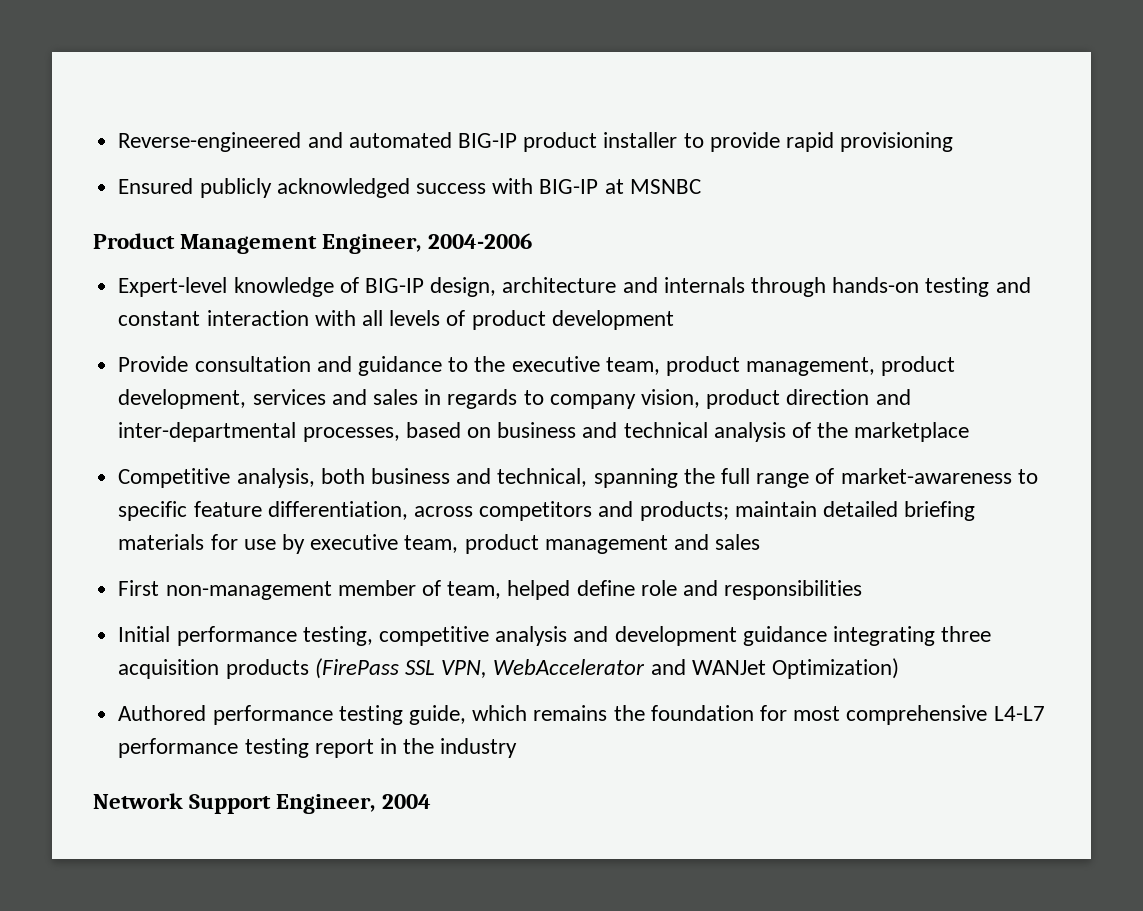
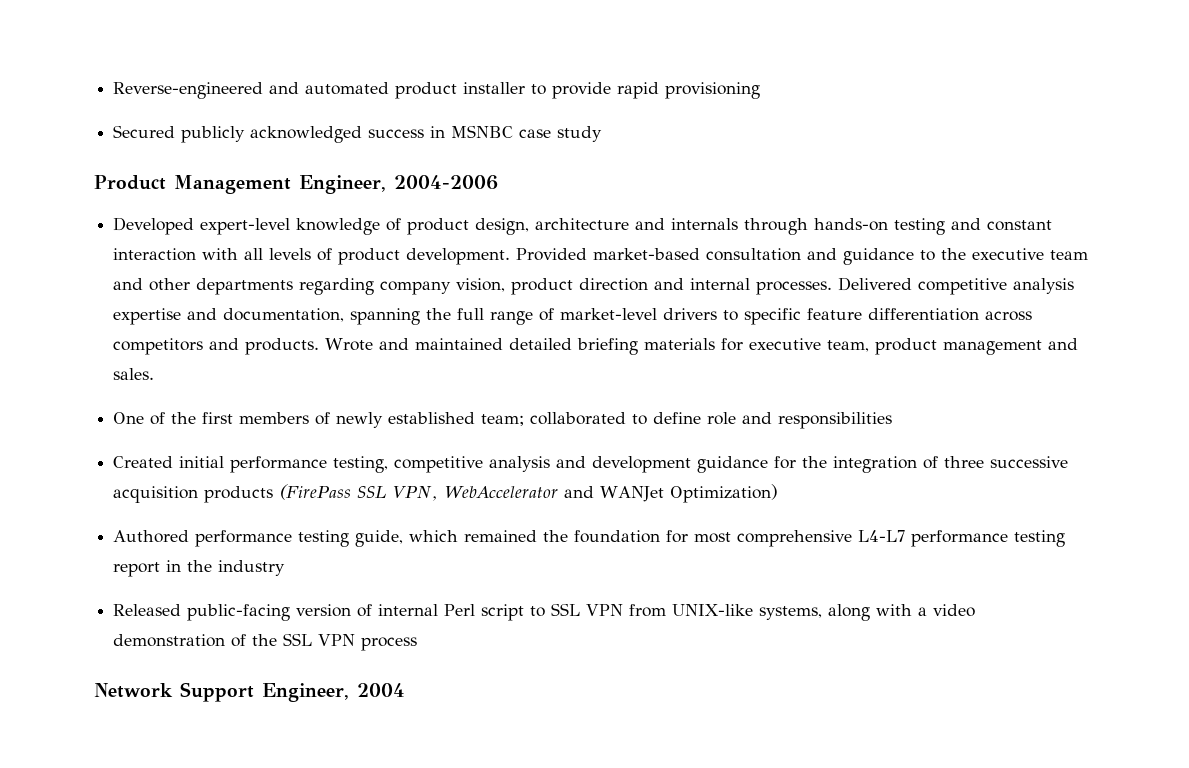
[457,133,517,148] BIG-IP -> (390, 88) none
[118,178,194,194] Ensured -> [113,125,176,138] Secured
[492,178,624,194] with BIG-IP at -> [430,126,446,138] in
(701, 186) none -> [519,126,603,142] case study
[118,277,228,297] Expert-level -> [113,217,291,235] Developed expert-level
[364,278,424,293] BIG-IP -> [407,218,470,235] product
[551,310,674,330] [118,356,189,372] development // Provide -> [406,248,701,265] development. Provided market-based
[605,356,956,376] [118,389,544,409] team, product management, product development, services and sales in regards to -> [1050,250,1089,260] [113,278,375,295] team and other departments regarding
[118,422,970,442] [118,468,588,488] inter-departmental processes, based on business and technical analysis of the marketplace // Competitive analysis, both business and technical, -> [690,277,1075,295] [113,308,345,325] internal processes. Delivered competitive analysis expertise and documentation,
[840,468,1012,484] market-awareness -> [560,308,718,320] market-level drivers
[267,501,408,520] differentiation, -> [868,308,980,321] differentiation
[639,501,817,521] products; maintain -> [245,338,504,355] products. Wrote and maintained
[243,534,305,554] use by -> (744, 344) none
[715,534,761,550] [118,580,571,600] sales // First non-management member of team, helped -> [113,368,155,380] [113,412,648,428] sales. // One of the first members of newly established team; collaborated to
[118,626,171,642] Initial -> [113,456,225,468] Created initial
[832,626,992,646] integrating three -> [774,456,1069,473] for the integration of three successive
[533,705,608,721] remains -> [464,530,538,542] remained
(518, 748) none -> [113,603,976,621] [113,633,418,651] // Released public-facing version of internal Perl script to SSL VPN from UNIX-like systems, along with a video demonstration of the SSL VPN process

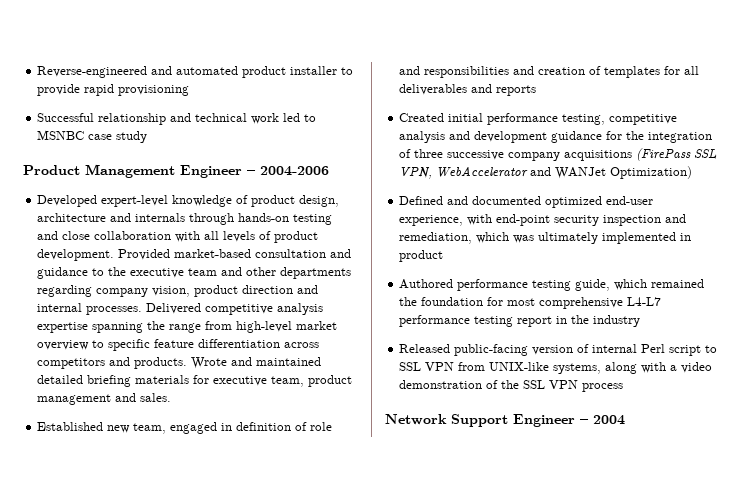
[113,125,446,143] Secured publicly acknowledged success in -> [37,113,317,125] Successful relationship and technical work led to
[299,175,386,194] Engineer, -> [180,165,256,178] Engineer –
[987,220,1053,231] [113,248,197,261] constant interaction -> [62,231,172,240] close collaboration
[187,308,718,325] and documentation, spanning the full range of market-level drivers -> [92,321,338,333] [37,340,90,350] spanning the range from high-level market overview
[113,412,893,429] One of the first members of newly established team; collaborated to define role and responsibilities -> [37,422,333,434] [399,66,700,78] [399,84,537,96] Established new team, engaged in definition of role and responsibilities and creation of templates for all deliverables and reports
[113,486,274,503] acquisition products -> [508,150,633,161] company acquisitions
(779, 493) none -> [399,196,654,208] [399,214,687,226] [399,232,692,244] [399,250,444,262] // Defined and documented optimized end-user experience, with end-point security inspection and remediation, which was ultimately implemented in product
[262,683,349,702] Engineer, -> [513,414,589,427] Engineer –

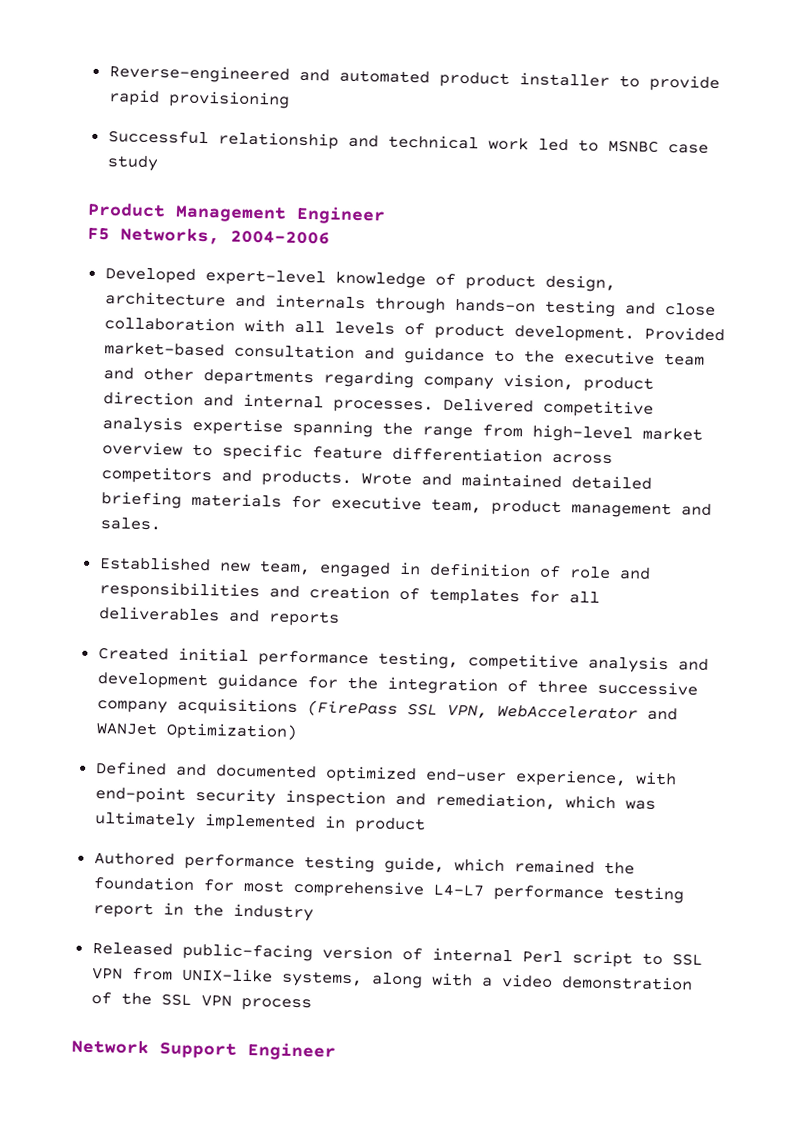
[247,170,256,175] – -> [87,227,220,245] // F5 Networks,
[580,415,625,425] – 2004 -> (336, 1051) none

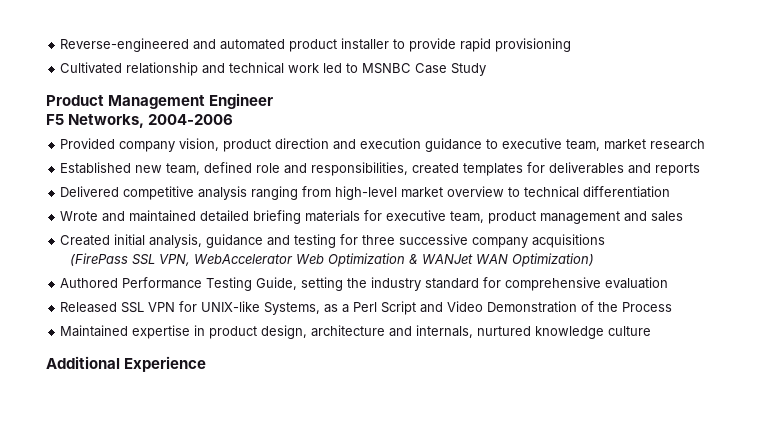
[107,130,209,145] Successful -> [60,62,123,74] Cultivated
[667,144,709,154] [106,155,159,172] case study -> [415,63,487,76] Case Study
[104,267,616,293] [104,291,716,318] [103,316,725,343] [103,342,705,366] [102,367,414,389] Developed expert-level knowledge of product design, architecture and internals through hands-on testing and close collaboration with all levels of product development. Provided market-based consultation and guidance to the executive team and other departments regarding -> [60,138,116,149] Provided
[242,393,654,418] [101,416,473,440] internal processes. Delivered competitive analysis expertise spanning the range -> [360,138,706,152] [60,162,701,176] [60,186,299,200] execution guidance to executive team, market research // Established new team, defined role and responsibilities, created templates for deliverables and reports // Delivered competitive analysis ranging
[221,443,383,461] specific feature -> [524,186,580,198] technical
[551,453,613,465] [100,466,352,487] across competitors and products. -> (671, 192) //
[99,517,161,531] [98,556,651,580] [98,581,600,606] [98,606,340,627] [97,647,709,674] [96,672,528,695] sales. // Established new team, engaged in definition of role and responsibilities and creation of templates for all deliverables and reports // Created initial performance testing, competitive analysis and development guidance for the integration of -> [651,211,684,222] [60,234,359,248] sales // Created initial analysis, guidance and testing for
(298, 706) none -> (606, 241) //
[646,707,678,721] [95,722,298,741] [95,761,677,788] [94,786,656,810] [94,811,426,834] [93,852,635,875] [92,876,684,904] [92,902,314,922] [91,942,703,968] [91,967,693,991] [90,992,312,1012] [71,1039,336,1061] and WANJet Optimization) // Defined and documented optimized end-user experience, with end-point security inspection and remediation, which was ultimately implemented in product // Authored performance testing guide, which remained the foundation for most comprehensive L4-L7 performance testing report in the industry // Released public-facing version of internal Perl script to SSL VPN from UNIX-like systems, along with a video demonstration of the SSL VPN process // Network Support Engineer -> [296,253,595,267] [60,277,669,291] [60,301,673,315] [60,325,652,339] [46,356,207,372] Web Optimization & WANJet WAN Optimization) // Authored Performance Testing Guide, setting the industry standard for comprehensive evaluation // Released SSL VPN for UNIX-like Systems, as a Perl Script and Video Demonstration of the Process // Maintained expertise in product design, architecture and internals, nurtured knowledge culture // Additional Experience

